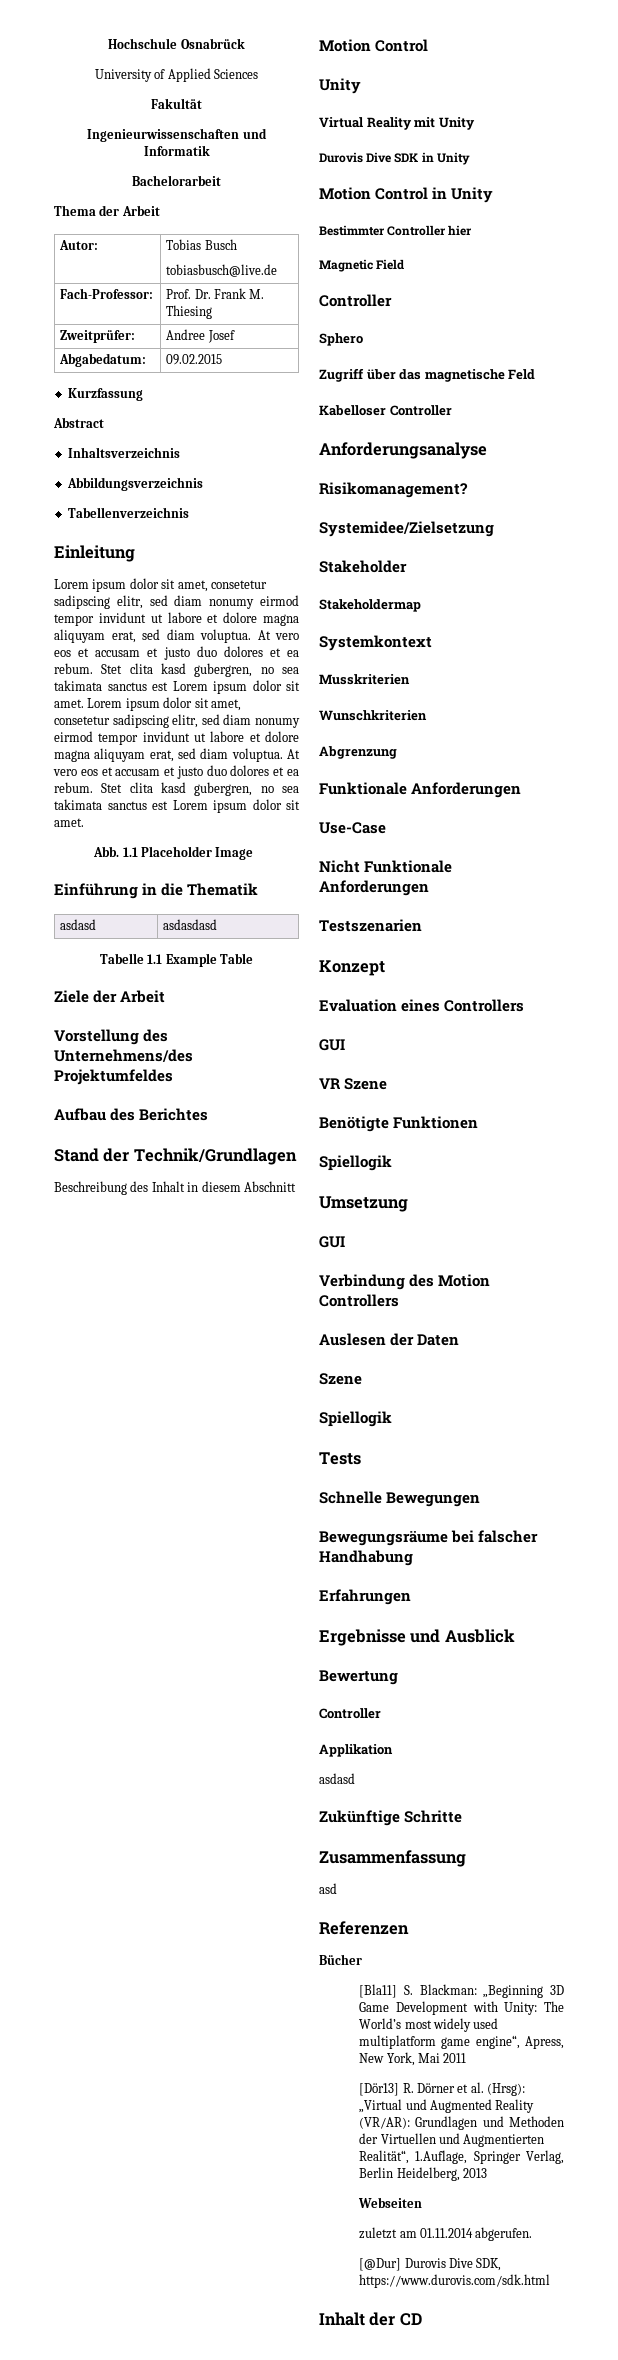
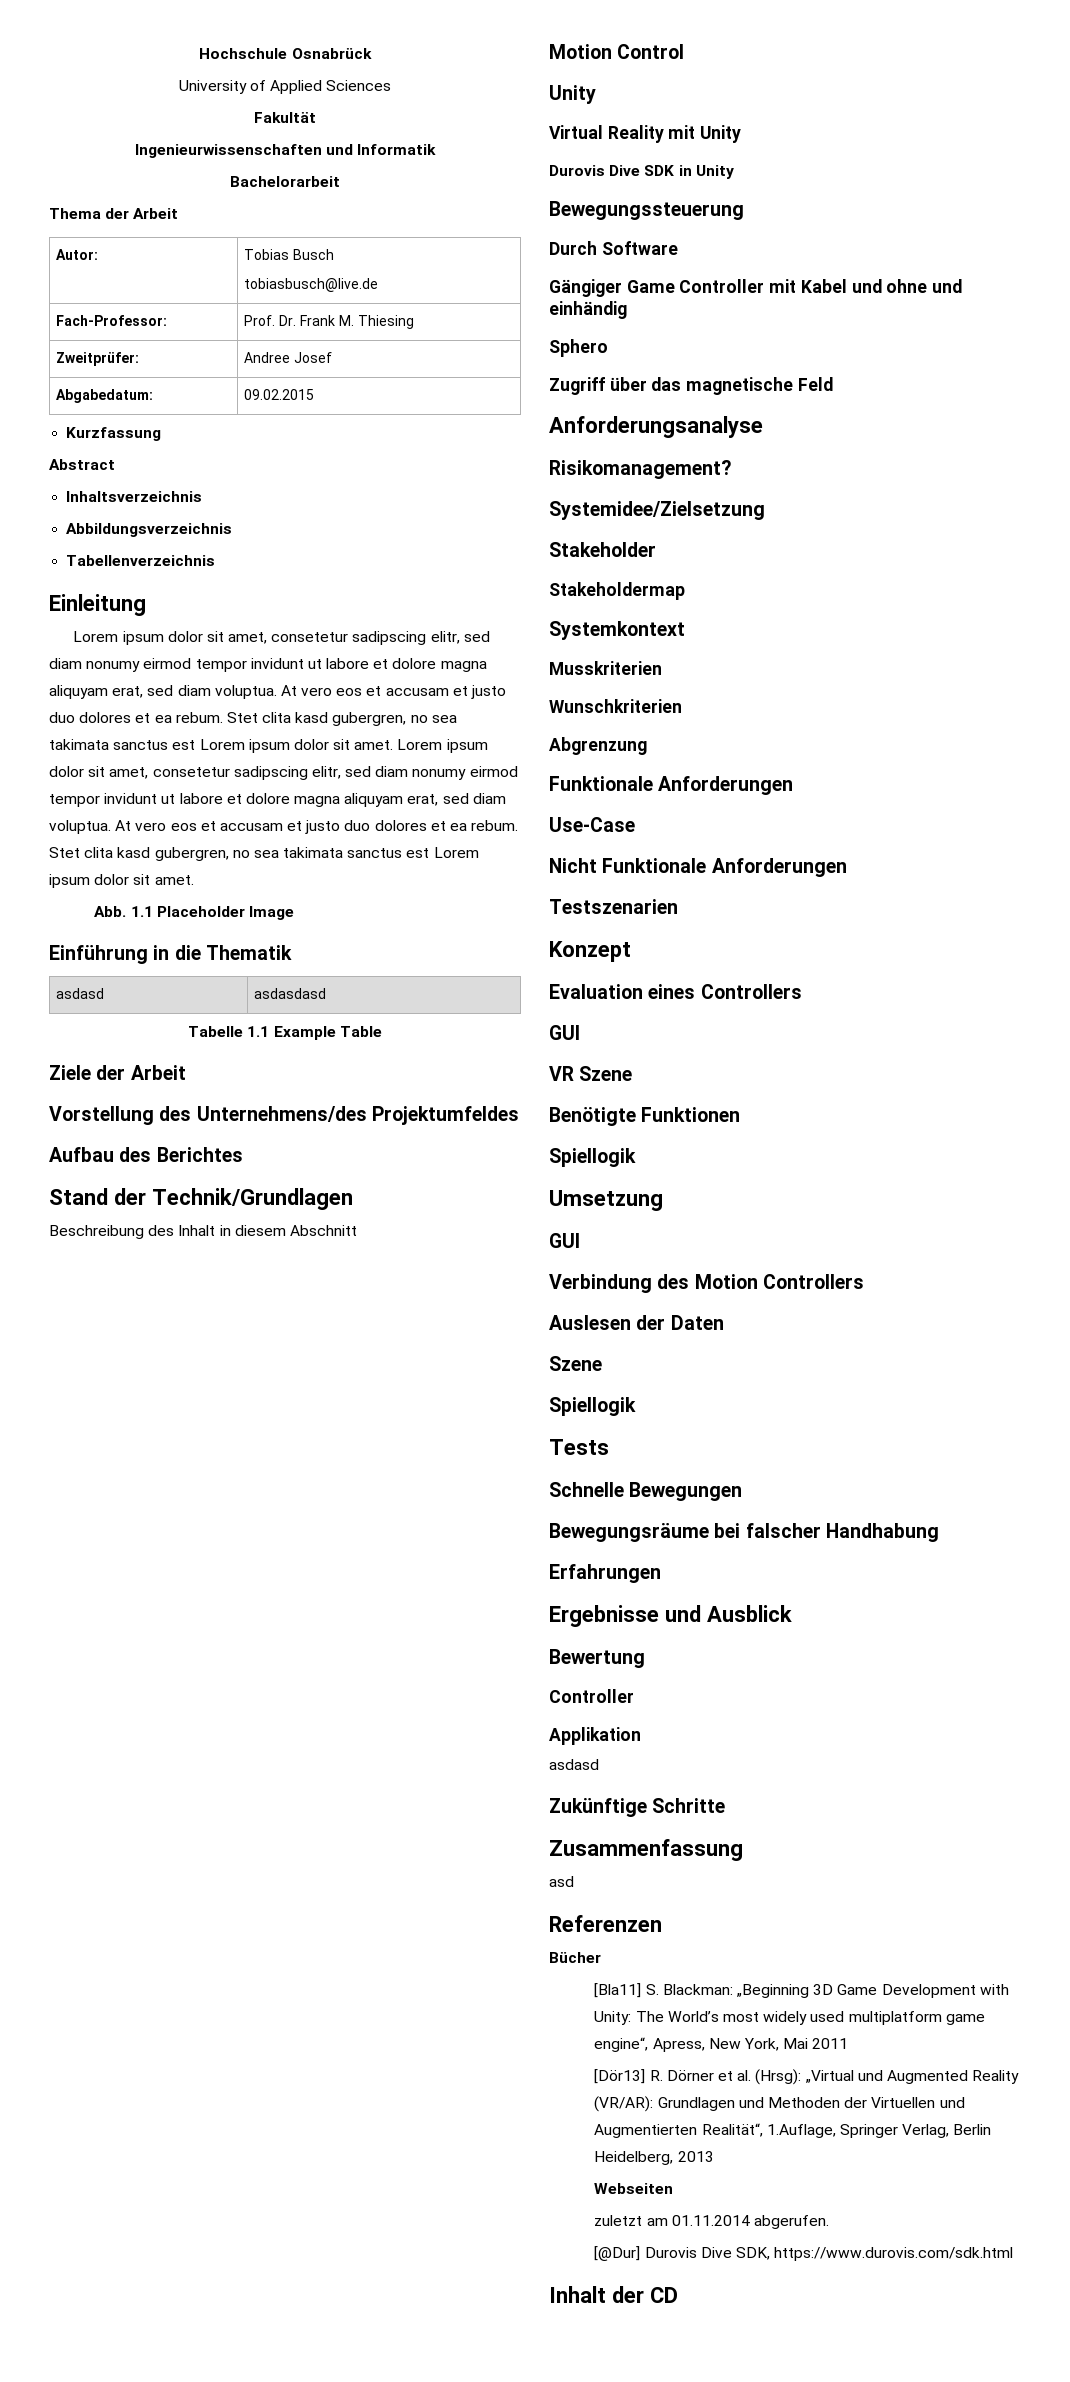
[319,187,494,203] [319,225,473,236] [319,259,405,272] [319,294,392,307] Motion Control in Unity // Bestimmter Controller hier // Magnetic Field // Controller -> [549,201,744,220] [549,241,678,255] [549,279,963,297] [549,301,627,319] Bewegungssteuerung // Durch Software // Gängiger Game Controller mit Kabel und ohne und einhändig
[319,405,452,416] // Kabelloser Controller -> (833, 384) none

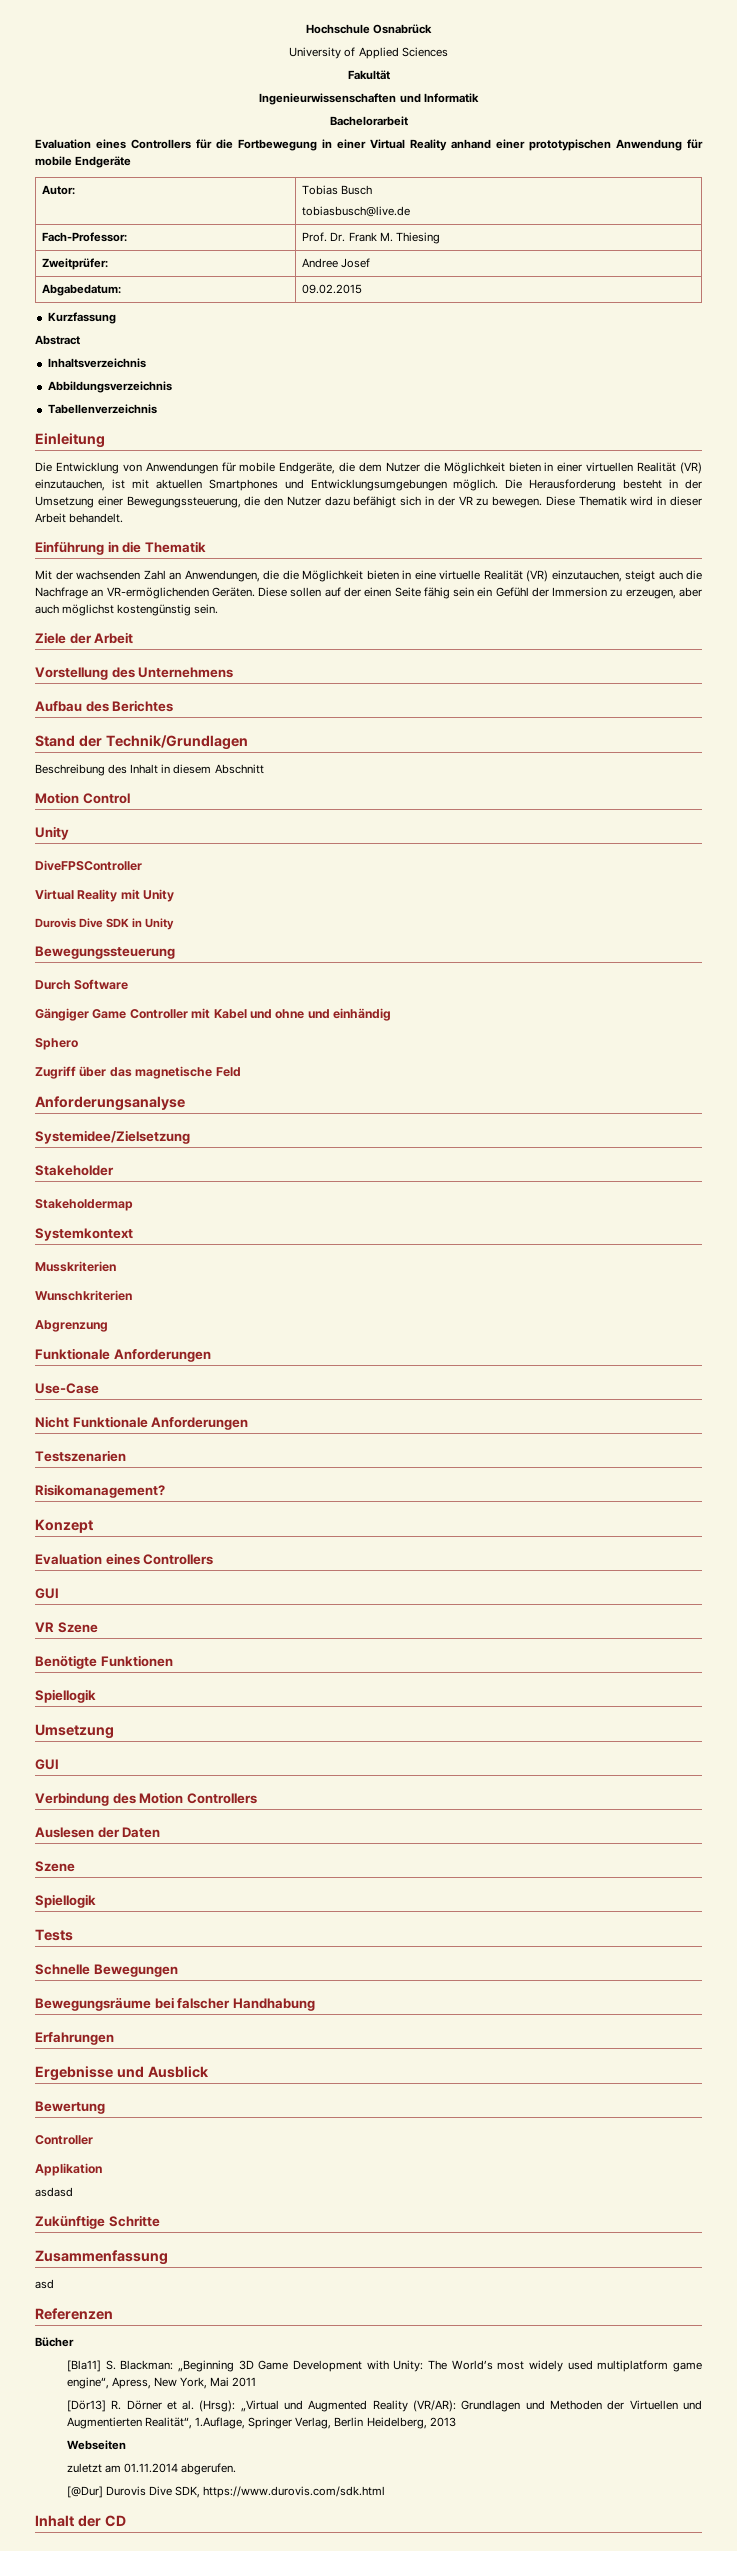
[49,208,179,219] Thema der Arbeit -> [35,139,703,151] [35,156,132,168] Evaluation eines Controllers für die Fortbewegung in einer Virtual Reality anhand einer prototypischen Anwendung für mobile Endgeräte
[73,631,490,645] [49,658,487,672] [49,685,507,699] [49,712,457,726] [49,739,488,753] [49,766,518,780] [49,793,506,807] [49,820,519,834] [49,847,479,861] [49,874,194,888] [94,906,294,920] [49,945,292,964] [56,988,105,999] [254,988,327,999] [188,1026,382,1040] Lorem ipsum dolor sit amet, consetetur sadipscing elitr, sed diam nonumy eirmod tempor invidunt ut labore et dolore magna aliquyam erat, sed diam voluptua. At vero eos et accusam et justo duo dolores et ea rebum. Stet clita kasd gubergren, no sea takimata sanctus est Lorem ipsum dolor sit amet. Lorem ipsum dolor sit amet, consetetur sadipscing elitr, sed diam nonumy eirmod tempor invidunt ut labore et dolore magna aliquyam erat, sed diam voluptua. At vero eos et accusam et justo duo dolores et ea rebum. Stet clita kasd gubergren, no sea takimata sanctus est Lorem ipsum dolor sit amet. // Abb. 1.1 Placeholder Image // Einführung in die Thematik // asdasd | asdasdasd // Tabelle 1.1 Example Table -> [35,462,702,474] [35,479,702,491] [35,496,703,508] [35,513,124,523] [35,541,206,555] [35,570,702,582] [35,587,703,599] [35,604,219,616] Die Entwicklung von Anwendungen für mobile Endgeräte, die dem Nutzer die Möglichkeit bieten in einer virtuellen Realität (VR) einzutauchen, ist mit aktuellen Smartphones und Entwicklungsumgebungen möglich. Die Herausforderung besteht in der Umsetzung einer Bewegungssteuerung, die den Nutzer dazu befähigt sich in der VR zu bewegen. Diese Thematik wird in dieser Arbeit behandelt. // Einführung in die Thematik // Mit der wachsenden Zahl an Anwendungen, die die Möglichkeit bieten in eine virtuelle Realität (VR) einzutauchen, steigt auch die Nachfrage an VR-ermöglichenden Geräten. Diese sollen auf der einen Seite fähig sein ein Gefühl der Immersion zu erzeugen, aber auch möglichst kostengünstig sein.
[196,1106,519,1125] Unternehmens/des Projektumfeldes -> [138,667,234,678] Unternehmens
(596, 94) none -> [35,860,142,871] // DiveFPSController
[549,460,731,479] // Risikomanagement? -> (185, 1103) none
(678, 906) none -> [35,1484,165,1498] // Risikomanagement?

